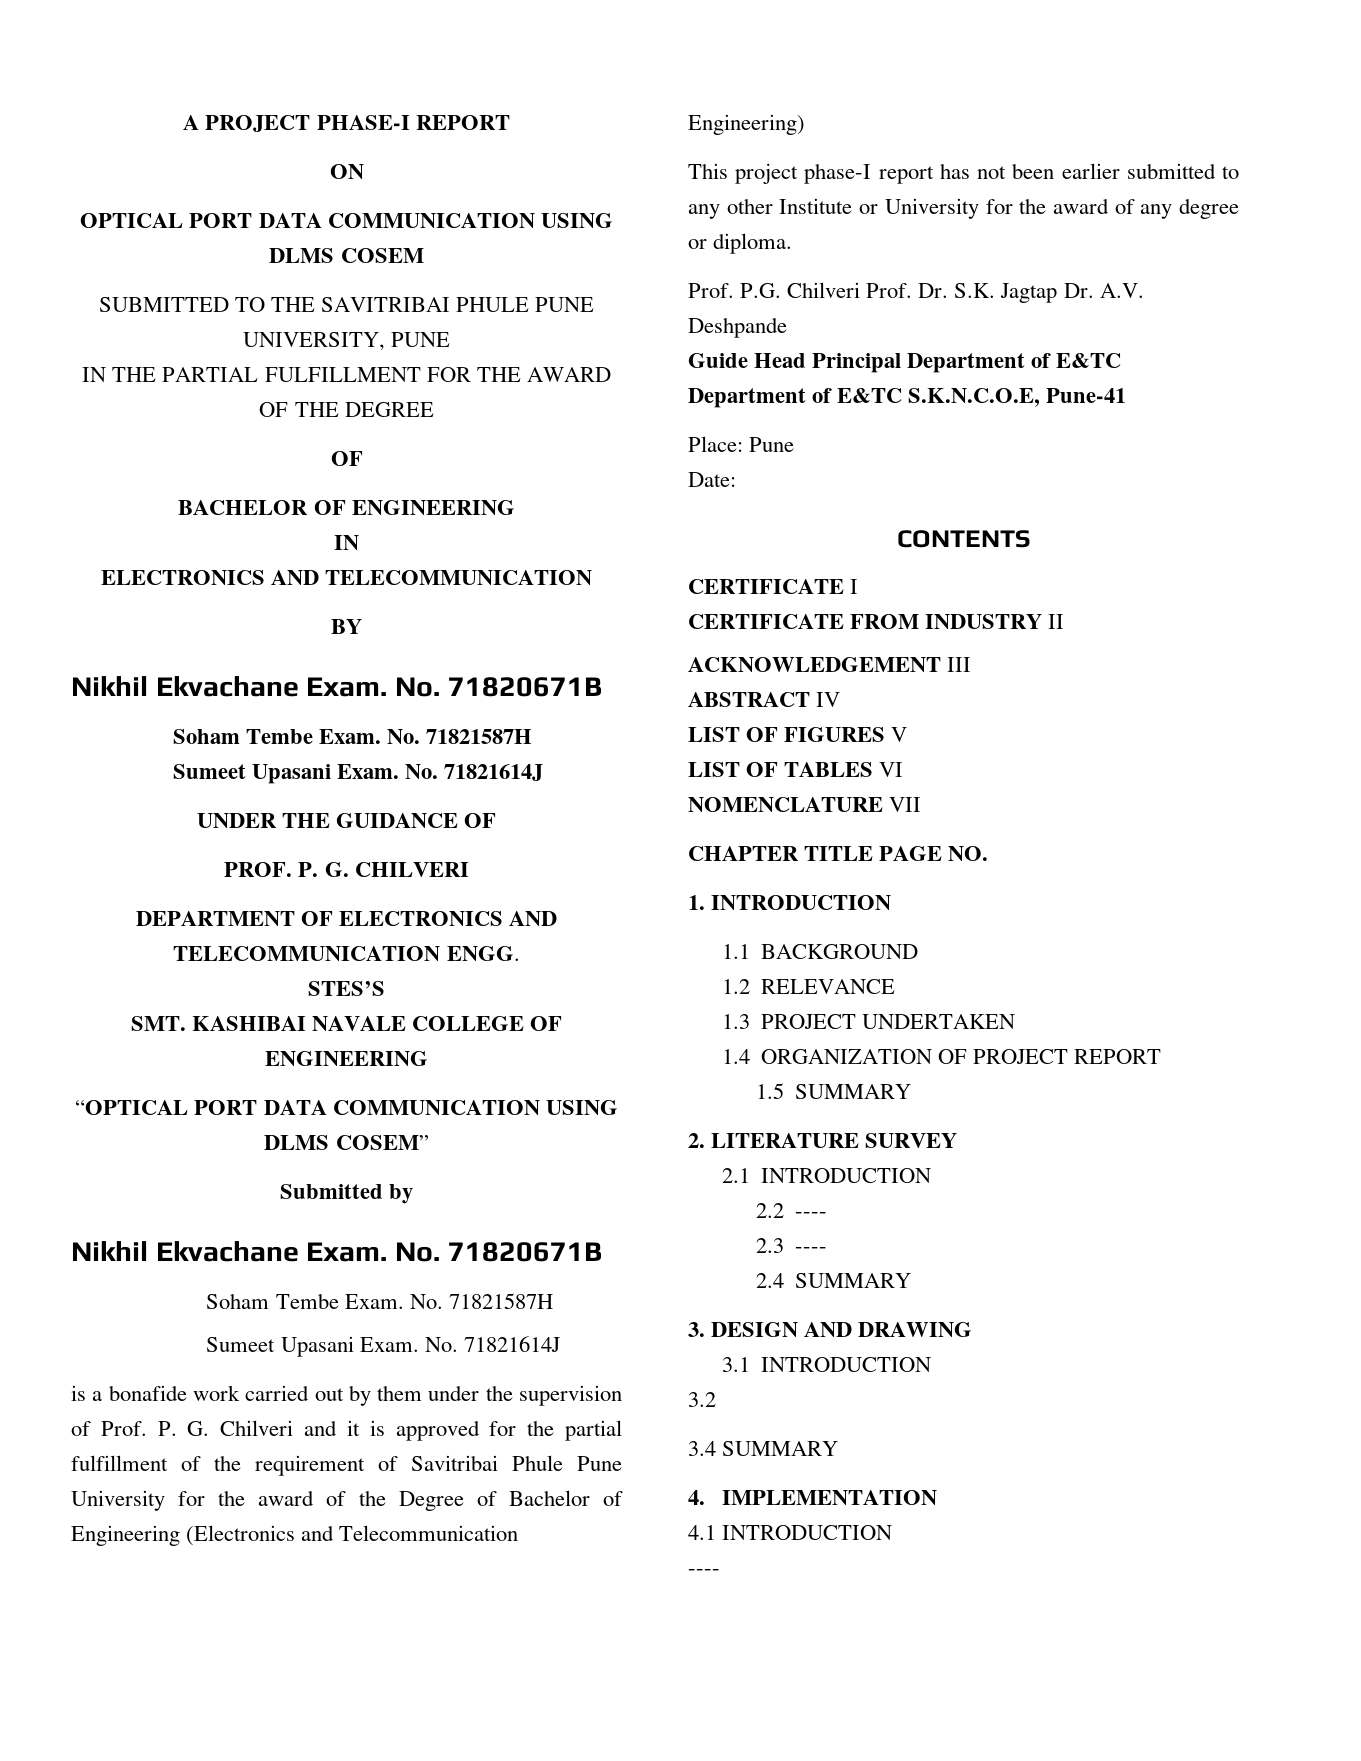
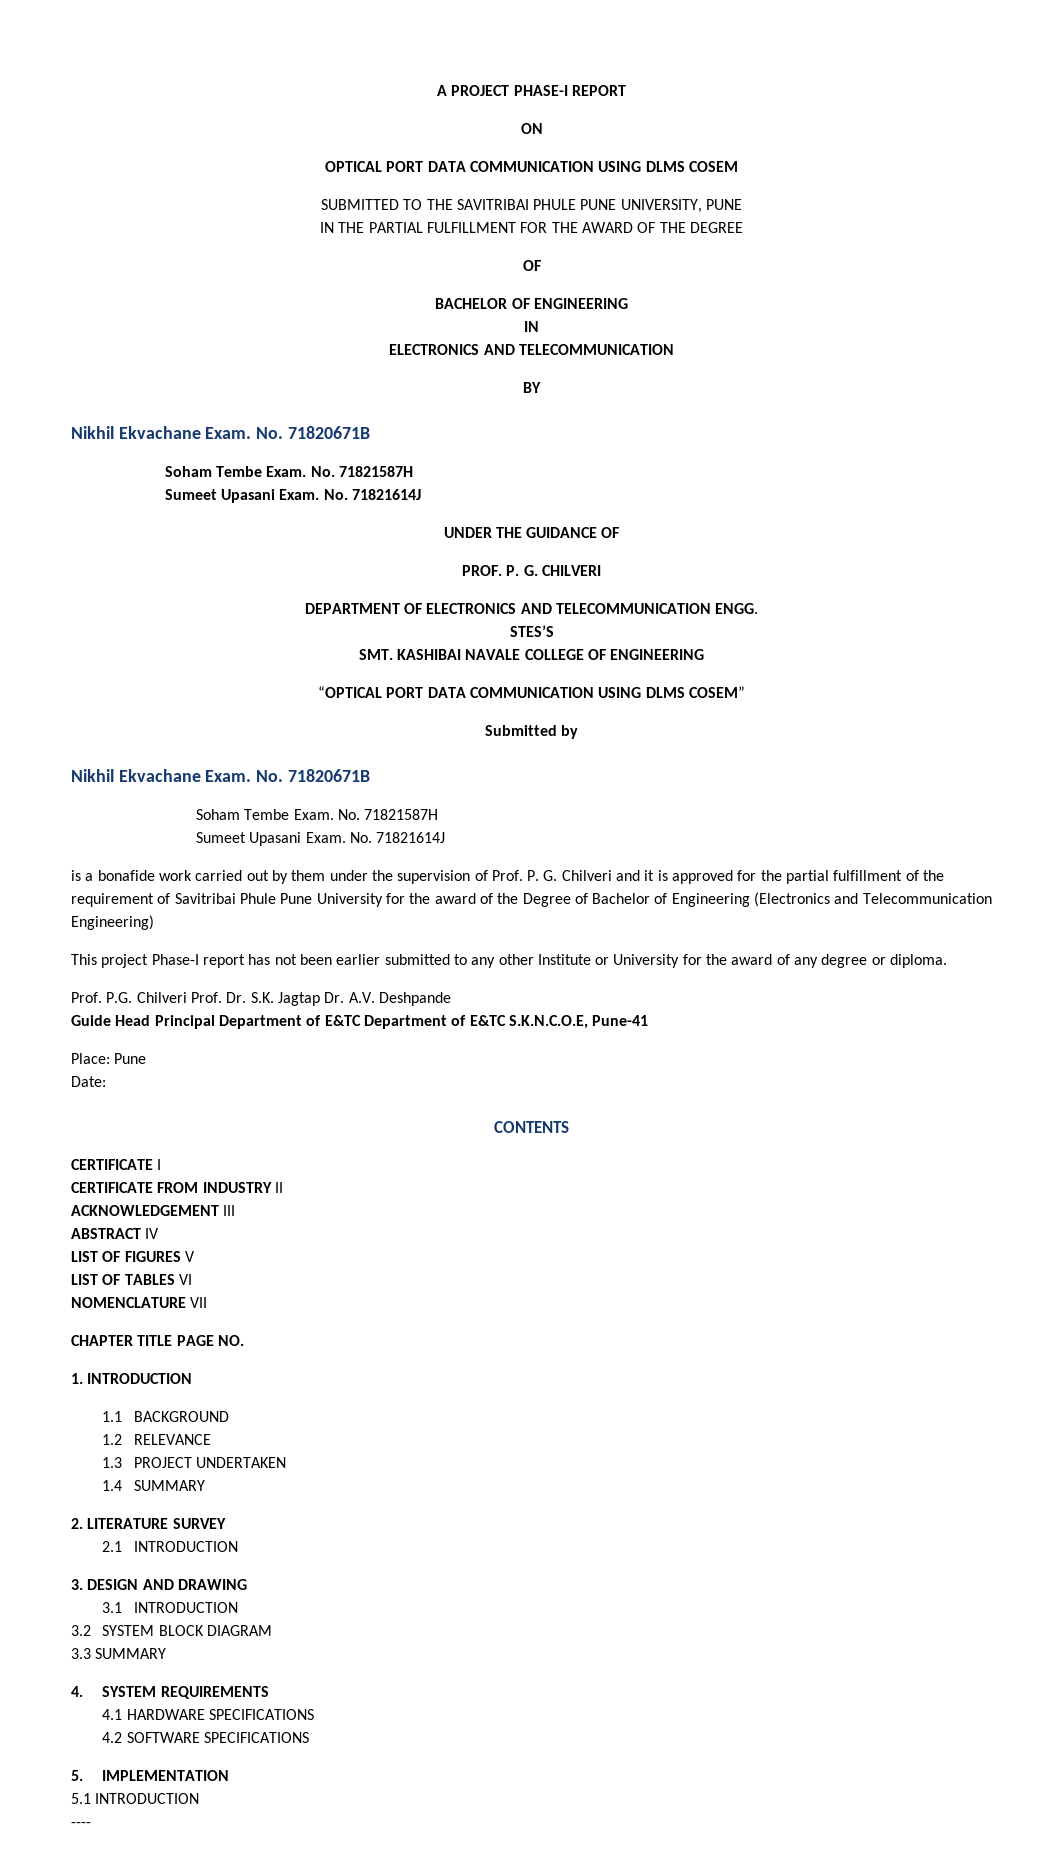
[804,163,872,184] phase-I -> [151,954,199,965] Phase-I
[761,1049,1162,1064] [755,1083,784,1099] ORGANIZATION OF PROJECT REPORT // 1.5 -> (123, 1485) none
[755,1203,827,1218] [755,1238,827,1253] [755,1273,911,1288] // 2.2 ---- // 2.3 ---- // 2.4 SUMMARY -> (238, 1546) none
[688,1441,839,1456] [688,1490,705,1505] // 3.4 SUMMARY // 4. -> [102,1625,272,1636] [71,1648,167,1659] [71,1686,269,1699] [102,1709,314,1720] [102,1732,309,1743] [71,1770,83,1781] SYSTEM BLOCK DIAGRAM // 3.3 SUMMARY // 4. SYSTEM REQUIREMENTS // 4.1 HARDWARE SPECIFICATIONS // 4.2 SOFTWARE SPECIFICATIONS // 5.
[688,1525,716,1540] 4.1 -> [71,1793,91,1804] 5.1

